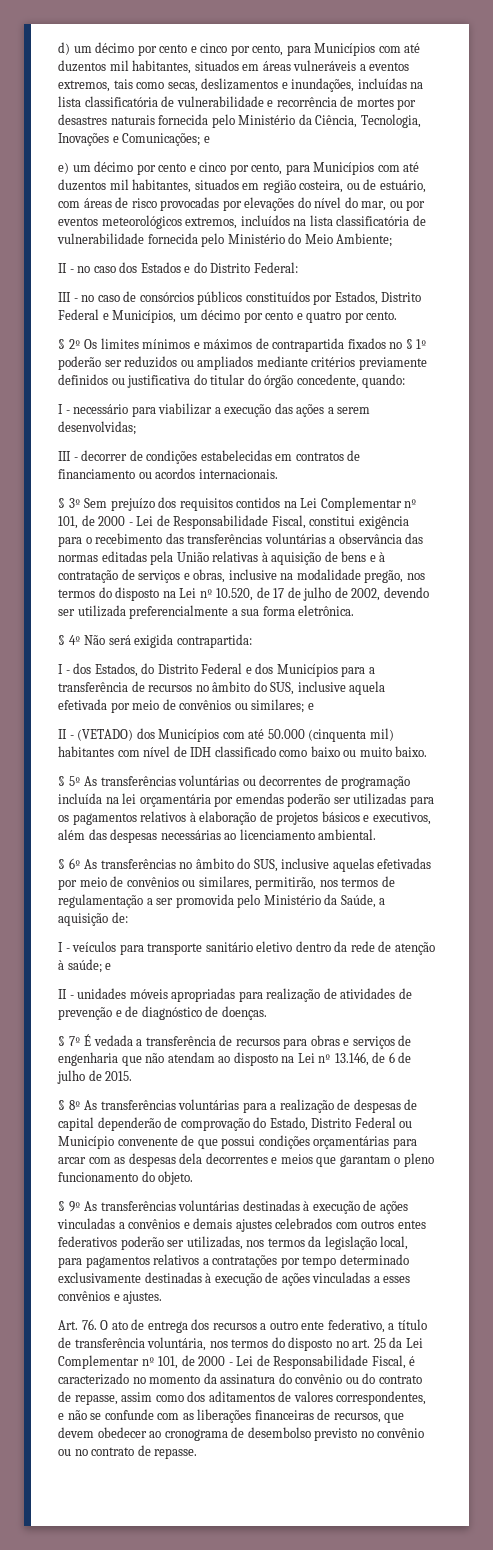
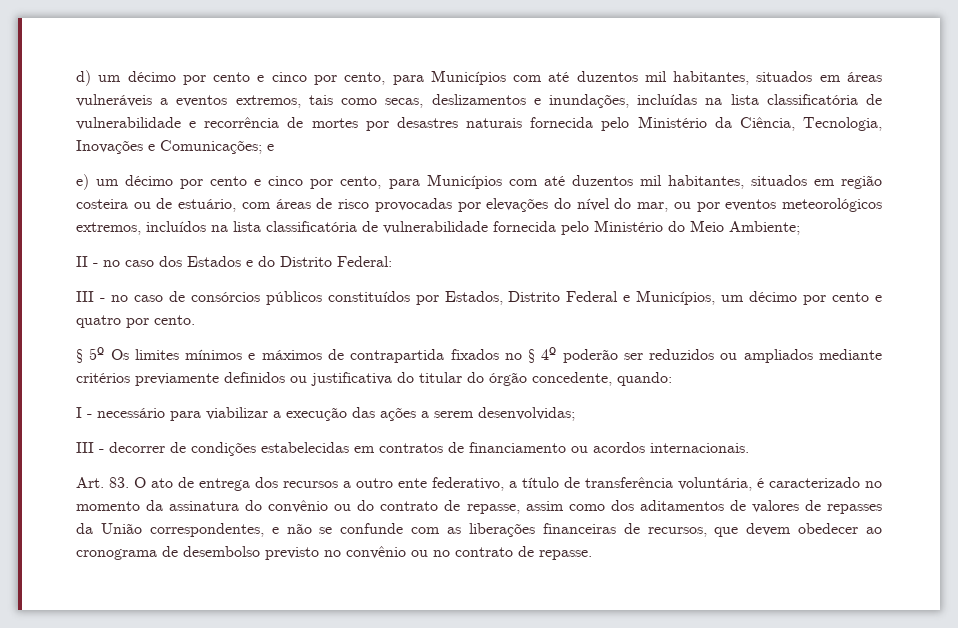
[299,180,344,193] costeira, -> [76,199,128,209] costeira
[68,339,81,349] 2º -> [89,347,105,360] 5º
[416,339,428,349] 1º -> [541,347,557,360] 4º
[58,497,418,511] [58,515,409,529] [58,533,424,547] [58,551,386,565] [58,569,425,583] [58,587,429,601] [58,605,355,619] [58,634,252,648] [58,663,375,677] [58,681,386,695] [58,699,314,713] [58,728,394,742] [58,746,428,757] [58,775,411,789] [58,793,434,807] [58,811,431,825] [58,829,377,843] [58,858,432,872] [58,876,395,890] [58,894,386,908] [58,912,128,926] [58,941,435,955] [58,959,112,973] [58,988,412,1002] [58,1006,267,1020] [58,1034,412,1049] [58,1052,412,1066] [57,1070,133,1084] [58,1099,418,1113] [58,1117,413,1131] [58,1135,417,1149] [58,1153,434,1167] [58,1171,194,1185] [58,1200,408,1214] [57,1218,426,1232] [58,1236,409,1250] [58,1254,409,1268] [58,1272,411,1286] [58,1291,163,1304] // § 3º Sem prejuízo dos requisitos contidos na Lei Complementar nº 101, de 2000 - Lei de Responsabilidade Fiscal, constitui exigência para o recebimento das transferências voluntárias a observância das normas editadas pela União relativas à aquisição de bens e à contratação de serviços e obras, inclusive na modalidade pregão, nos termos do disposto na Lei nº 10.520, de 17 de julho de 2002, devendo ser utilizada preferencialmente a sua forma eletrônica. // § 4º Não será exigida contrapartida: // I - dos Estados, do Distrito Federal e dos Municípios para a transferência de recursos no âmbito do SUS, inclusive aquela efetivada por meio de convênios ou similares; e // II - (VETADO) dos Municípios com até 50.000 (cinquenta mil) habitantes com nível de IDH classificado como baixo ou muito baixo. // § 5º As transferências voluntárias ou decorrentes de programação incluída na lei orçamentária por emendas poderão ser utilizadas para os pagamentos relativos à elaboração de projetos básicos e executivos, além das despesas necessárias ao licenciamento ambiental. // § 6º As transferências no âmbito do SUS, inclusive aquelas efetivadas por meio de convênios ou similares, permitirão, nos termos de regulamentação a ser promovida pelo Ministério da Saúde, a aquisição de: // I - veículos para transporte sanitário eletivo dentro da rede de atenção à saúde; e // II - unidades móveis apropriadas para realização de atividades de prevenção e de diagnóstico de doenças. // § 7º É vedada a transferência de recursos para obras e serviços de engenharia que não atendam ao disposto na Lei nº 13.146, de 6 de julho de 2015. // § 8º As transferências voluntárias para a realização de despesas de capital dependerão de comprovação do Estado, Distrito Federal ou Município convenente de que possui condições orçamentárias para arcar com as despesas dela decorrentes e meios que garantam o pleno funcionamento do objeto. // § 9º As transferências voluntárias destinadas à execução de ações vinculadas a convênios e demais ajustes celebrados com outros entes federativos poderão ser utilizadas, nos termos da legislação local, para pagamentos relativos a contratações por tempo determinado exclusivamente destinadas à execução de ações vinculadas a esses convênios e ajustes. -> (749, 448) none
[81,1319,97,1330] 76. -> [109,477,129,488] 83.
[209,1337,423,1351] [58,1355,406,1369] nos termos do disposto no art. 25 da Lei Complementar nº 101, de 2000 - Lei de Responsabilidade Fiscal, -> (752, 484) none
(333, 1396) none -> [804,500,882,514] [76,523,142,534] de repasses da União

